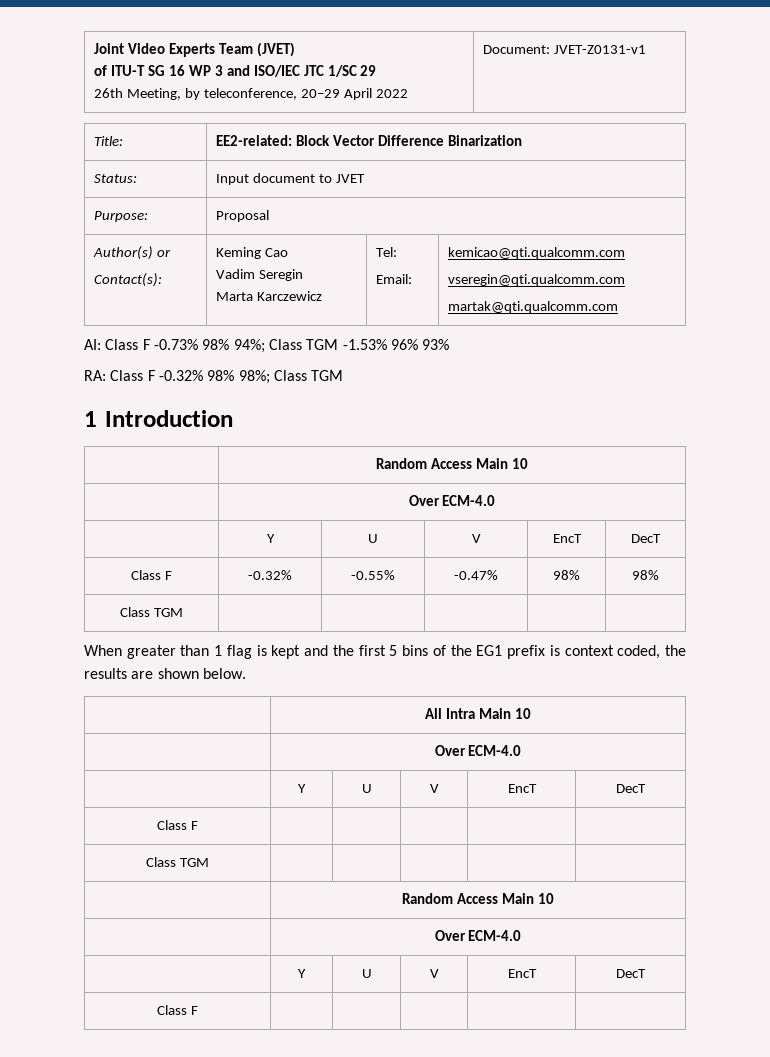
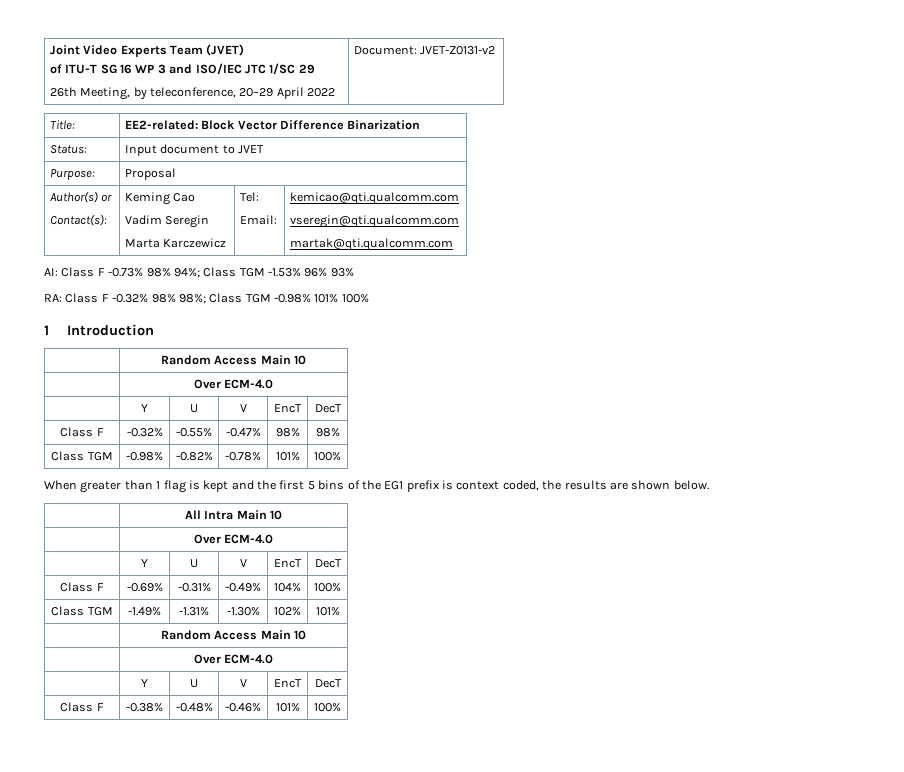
[554,45,647,54] JVET-Z0131-v1 -> [420,46,496,55] JVET-Z0131-v2
(344, 375) none -> [274,294,369,303] -0.98% 101% 100%
(183, 612) | | | | -> [126,452,163,461] [175,452,213,461] [225,452,261,461] [275,452,300,461] [314,452,341,461] -0.98% | -0.82% | -0.78% | 101% | 100%
[146,857,209,867] | | | | // Class TGM | | | | | -> [126,583,163,592] [177,583,211,592] [225,583,261,592] [274,583,301,592] [314,583,341,592] [51,606,113,616] [128,607,161,616] [179,607,209,616] [226,607,260,616] [274,607,301,616] [315,607,340,616] -0.69% | -0.31% | -0.49% | 104% | 100% // Class TGM | -1.49% | -1.31% | -1.30% | 102% | 101%
(198, 1010) | | | | -> [126,703,163,712] [175,703,213,712] [225,703,261,712] [275,703,300,712] [314,703,341,712] -0.38% | -0.48% | -0.46% | 101% | 100%

